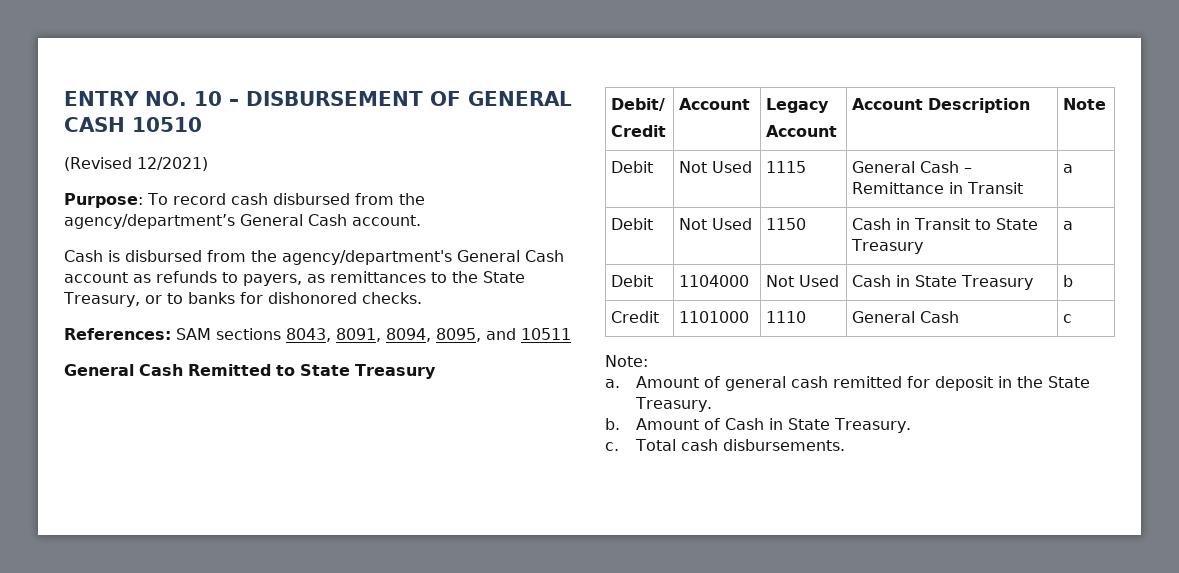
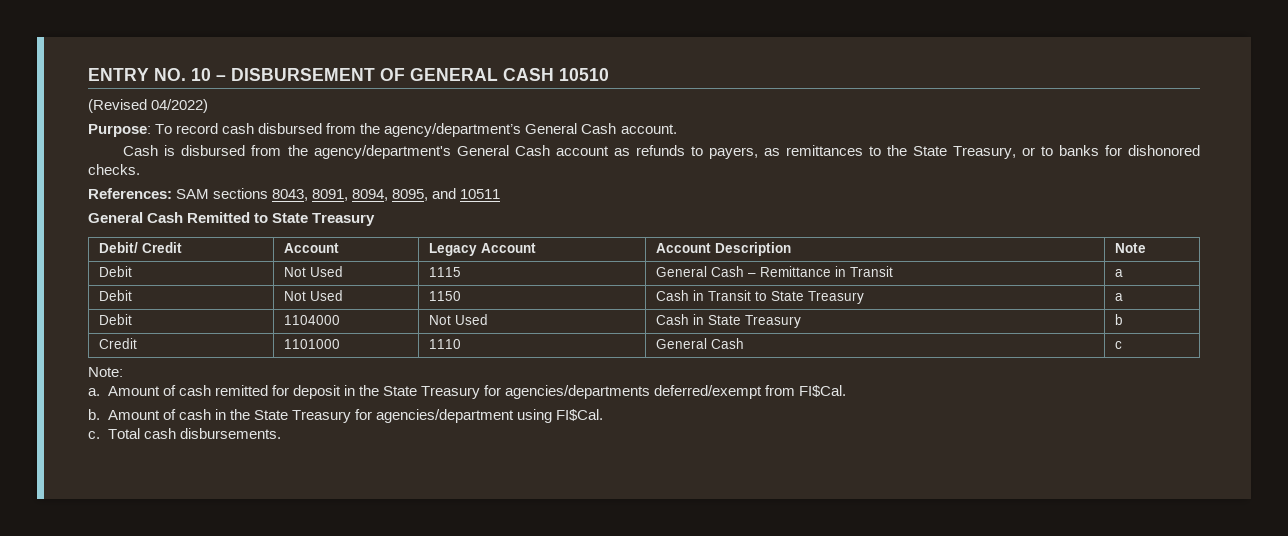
[137,157,208,171] 12/2021) -> [151,99,209,113] 04/2022)
(666, 104) // -> (139, 247) none
(830, 105) // -> (478, 249) none
[724,376,786,391] general -> (176, 390) none
[634,397,712,412] [605,418,911,433] Treasury. // b. Amount of Cash in State Treasury. -> [420,385,847,399] [88,409,603,423] Treasury for agencies/departments deferred/exempt from FI$Cal. // b. Amount of cash in the State Treasury for agencies/department using FI$Cal.

